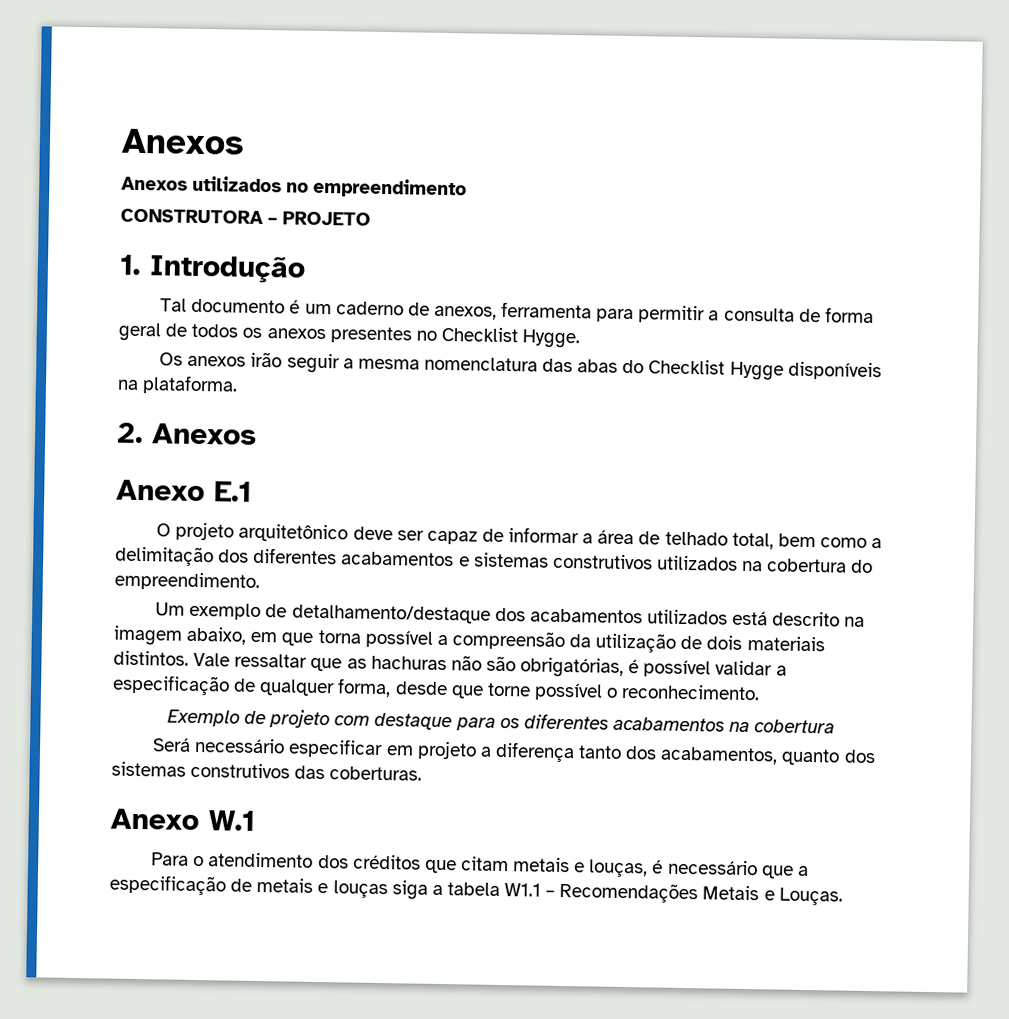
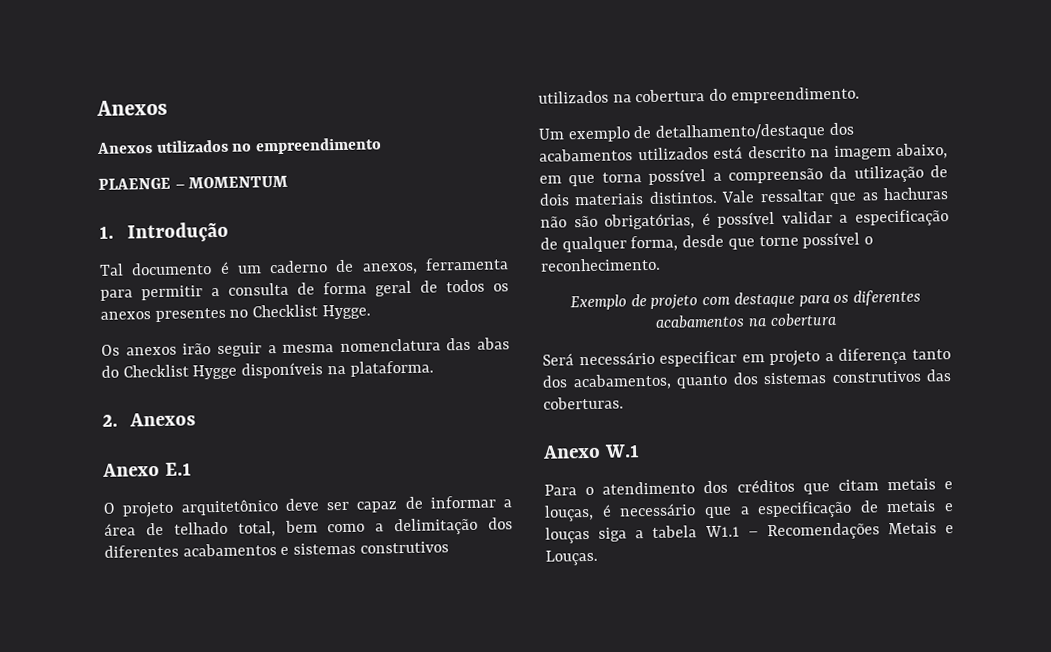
[120,208,372,226] CONSTRUTORA – PROJETO -> [98,175,289,190] PLAENGE – MOMENTUM

